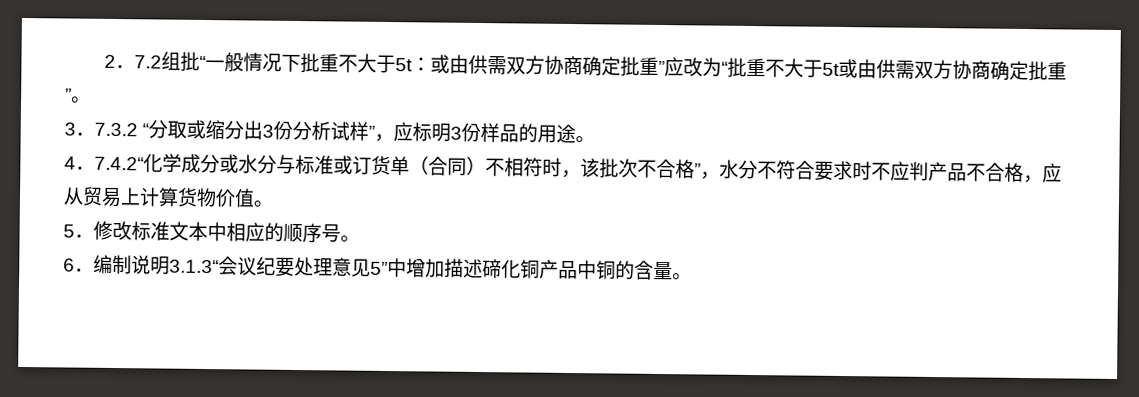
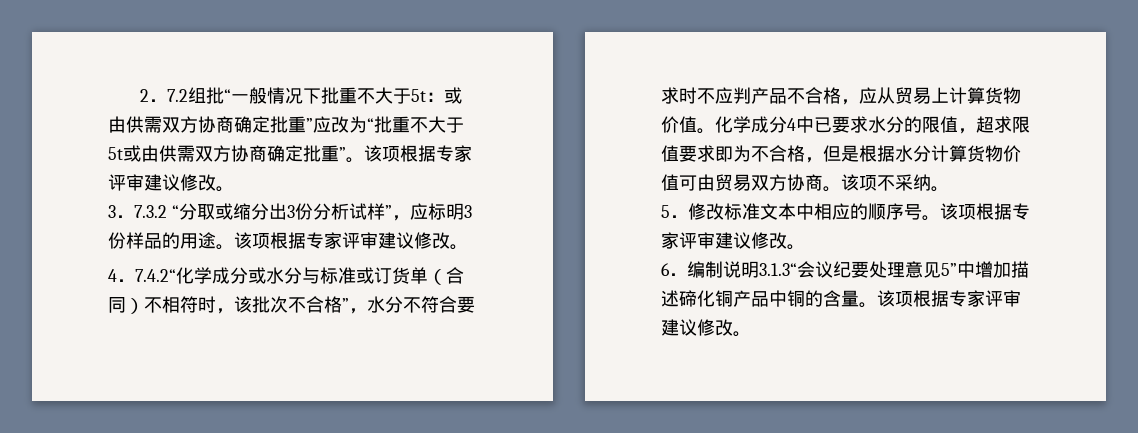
(91, 99) none -> [364,145,472,162] [108,174,234,192] 该项根据专家评审建议修改。
(596, 139) none -> [234,232,468,250] 该项根据专家评审建议修改。
(273, 203) none -> [715,116,1030,134] [661,145,1021,163] [661,174,949,192] 化学成分4中已要求水分的限值，超求限值要求即为不合格，但是根据水分计算货物价值可由贸易双方协商。该项不采纳。
(360, 238) none -> [940,203,1030,220] [661,232,805,250] 该项根据专家评审建议修改。
(692, 276) none -> [877,290,1021,307] [661,319,751,337] 该项根据专家评审建议修改。

